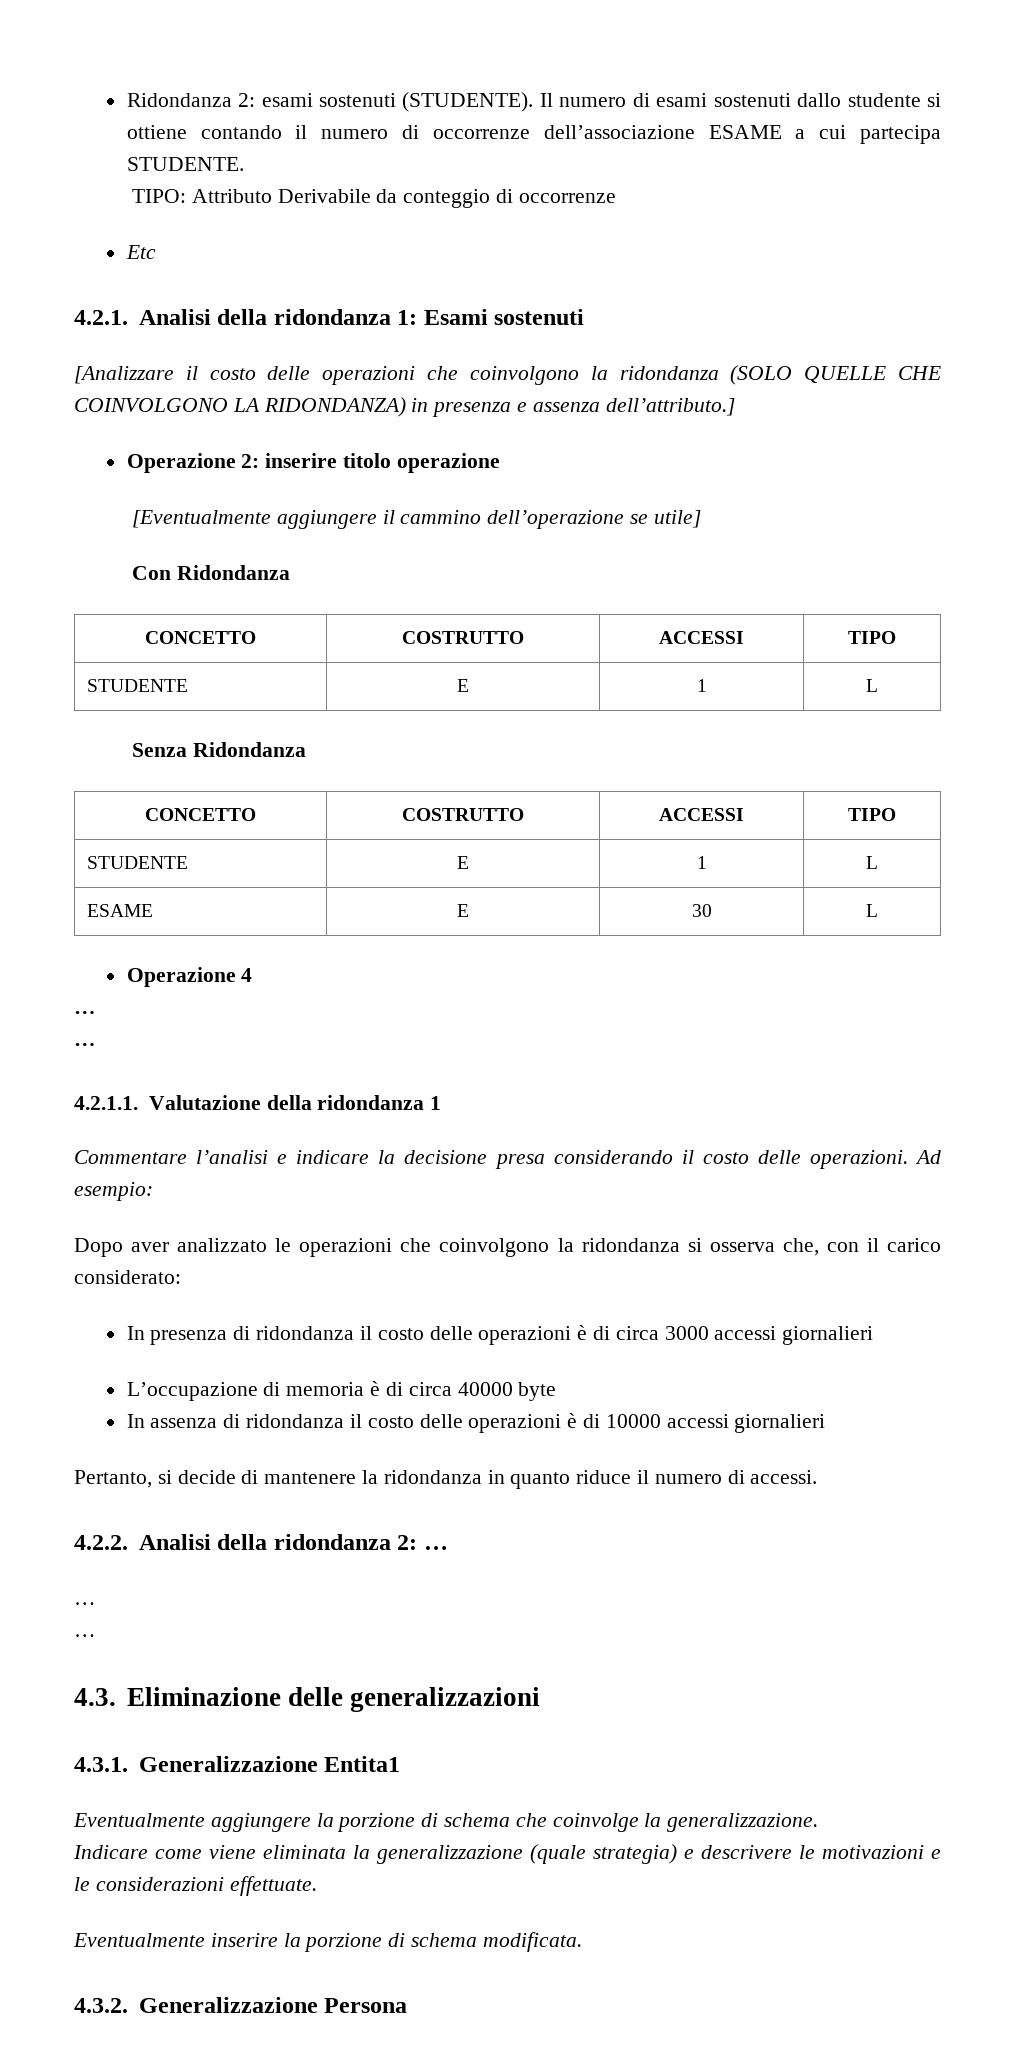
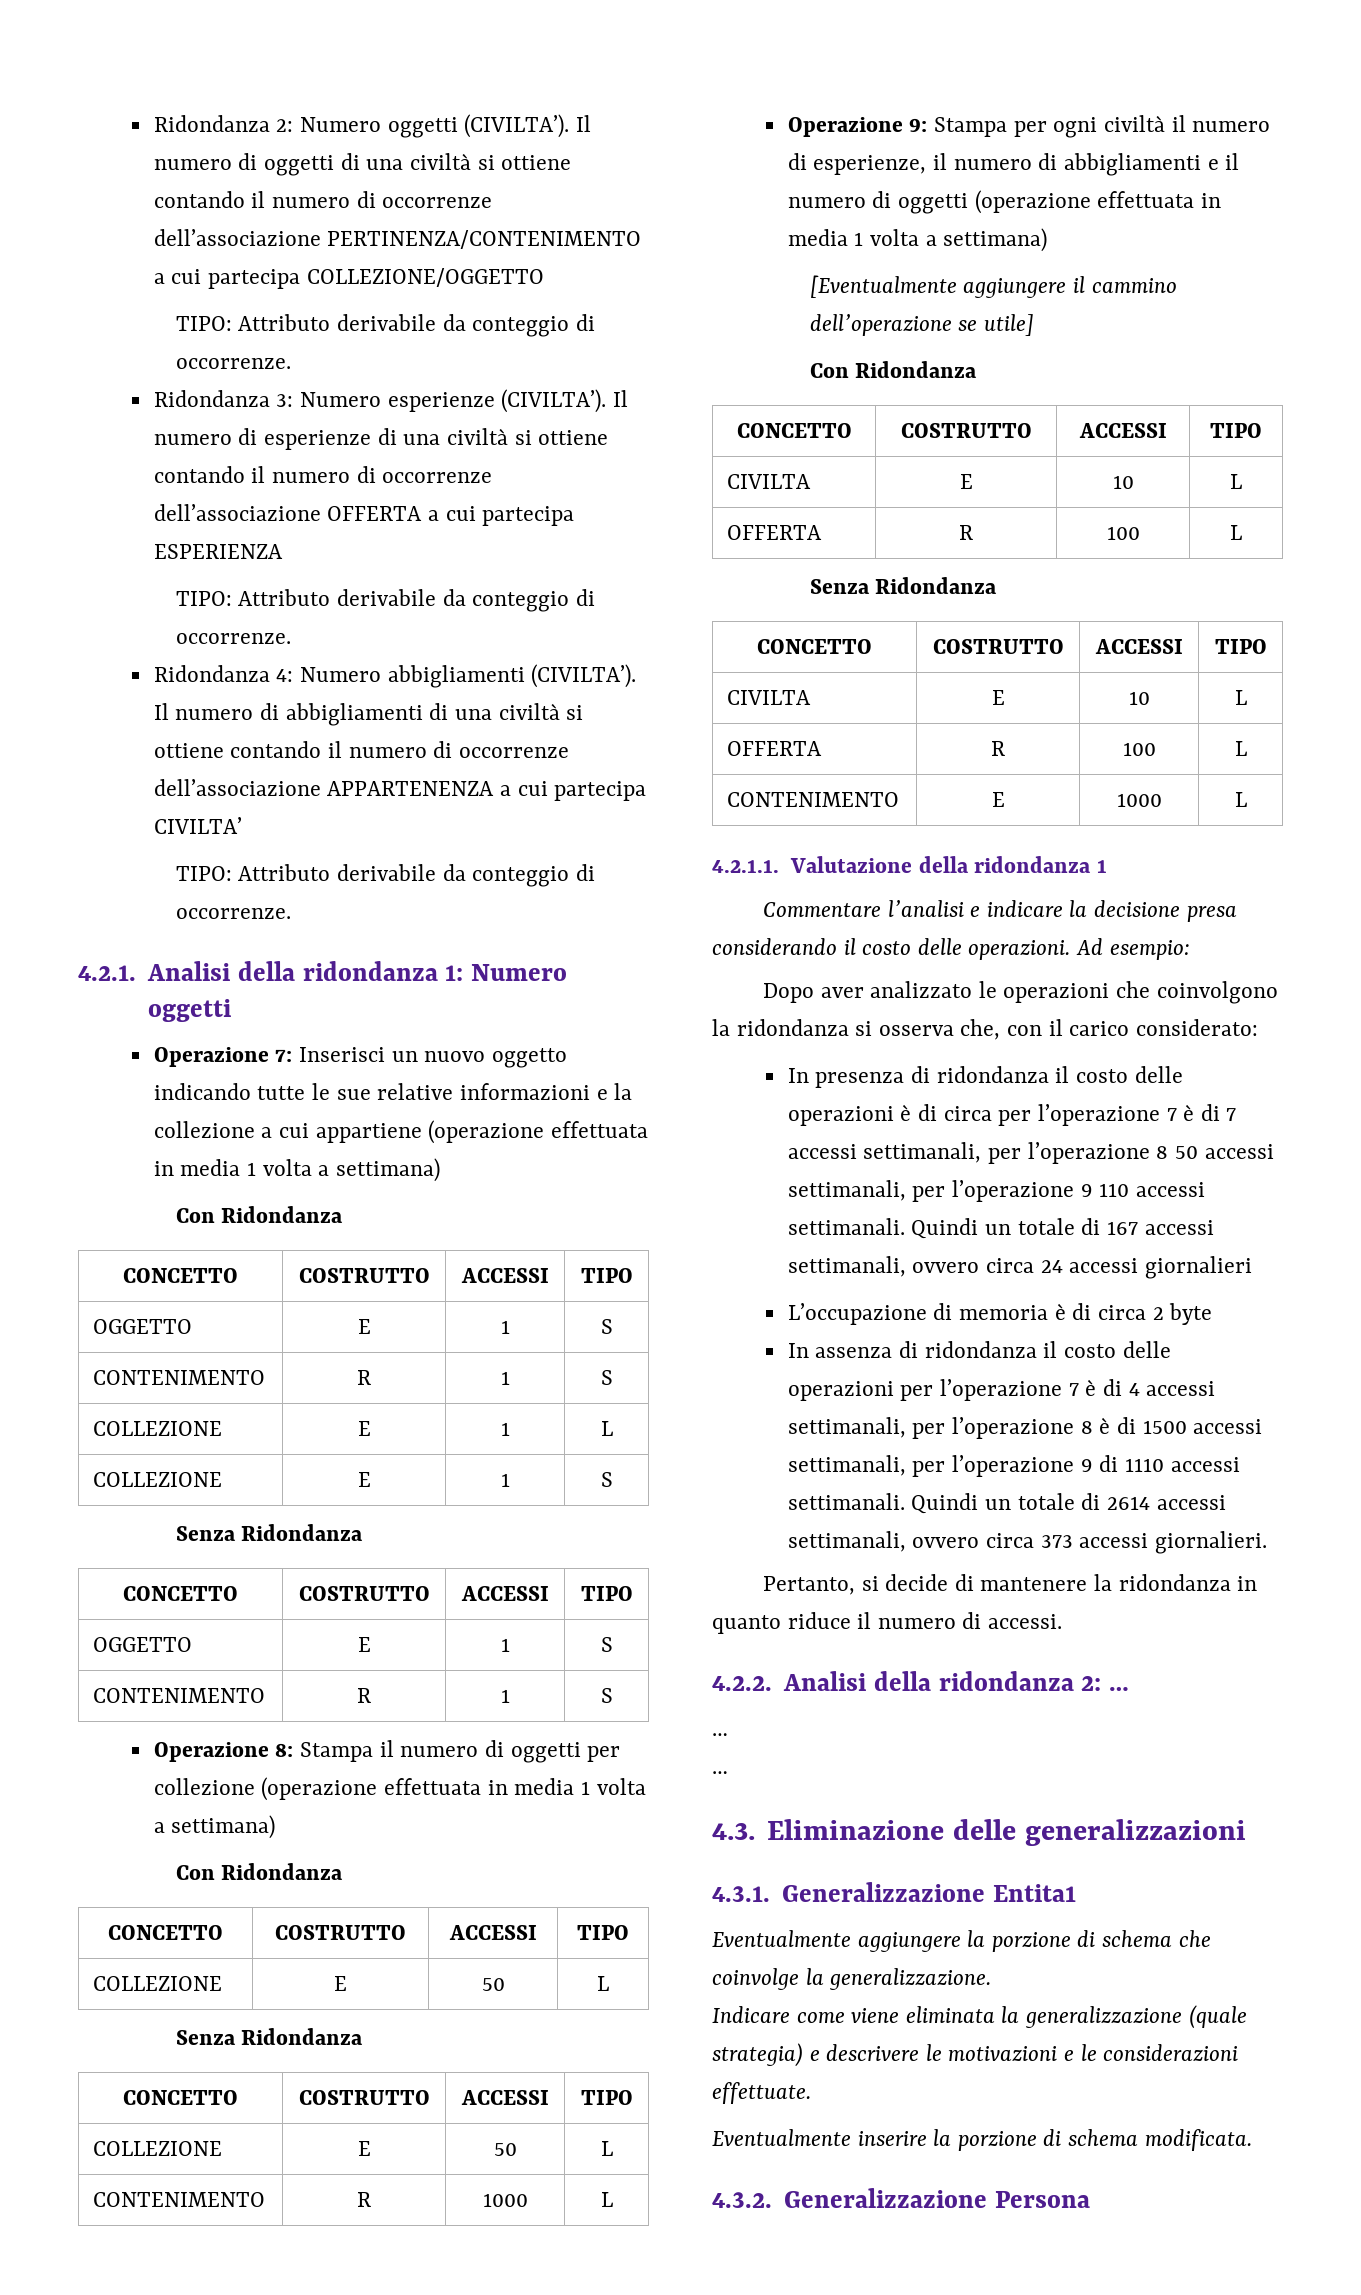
[261,92,941,112] [126,125,941,144] [126,157,244,171] [132,189,616,208] [125,245,156,259] esami sostenuti (STUDENTE). Il numero di esami sostenuti dallo studente si ottiene contando il numero di occorrenze dell’associazione ESAME a cui partecipa STUDENTE. // TIPO: Attributo Derivabile da conteggio di occorrenze // Etc -> [300,114,591,138] [153,153,572,176] [153,191,493,208] [153,229,642,249] [153,268,544,289] [175,314,595,337] [175,358,291,369] [153,389,628,413] [153,428,609,450] [153,466,493,483] [153,504,575,526] [153,544,283,559] [175,589,595,612] [175,633,291,644] [153,664,637,688] [153,703,584,726] [153,741,569,758] [153,779,647,801] [153,817,242,834] [175,864,595,887] [175,908,291,919] Numero oggetti (CIVILTA’). Il numero di oggetti di una civiltà si ottiene contando il numero di occorrenze dell’associazione PERTINENZA/CONTENIMENTO a cui partecipa COLLEZIONE/OGGETTO // TIPO: Attributo derivabile da conteggio di occorrenze. // Ridondanza 3: Numero esperienze (CIVILTA’). Il numero di esperienze di una civiltà si ottiene contando il numero di occorrenze dell’associazione OFFERTA a cui partecipa ESPERIENZA // TIPO: Attributo derivabile da conteggio di occorrenze. // Ridondanza 4: Numero abbigliamenti (CIVILTA’). Il numero di abbigliamenti di una civiltà si ottiene contando il numero di occorrenze dell’associazione APPARTENENZA a cui partecipa CIVILTA’ // TIPO: Attributo derivabile da conteggio di occorrenze.
[423,309,585,325] [74,365,942,385] [74,397,735,417] [126,453,500,473] Esami sostenuti // [Analizzare il costo delle operazioni che coinvolgono la ridondanza (SOLO QUELLE CHE COINVOLGONO LA RIDONDANZA) in presenza e assenza dell’attributo.] // Operazione 2: inserire titolo operazione -> [471,964,568,981] [148,999,232,1022] [153,1047,567,1068] [153,1083,633,1100] [153,1120,648,1144] [153,1158,440,1182] [175,1206,344,1223] [123,1268,238,1283] [298,1268,430,1283] [460,1268,549,1283] [580,1268,633,1283] [92,1319,192,1334] [357,1319,371,1334] [500,1320,510,1334] [600,1319,613,1334] [92,1370,265,1385] [357,1370,371,1385] [500,1371,510,1385] [600,1370,613,1385] [92,1421,222,1436] [357,1421,371,1436] [500,1422,510,1436] [600,1421,613,1436] [92,1472,222,1487] [357,1472,371,1487] [500,1473,510,1487] [600,1472,613,1487] [175,1524,364,1541] [123,1586,238,1601] [298,1586,430,1601] [460,1586,549,1601] [580,1586,633,1601] [92,1637,192,1652] [357,1637,371,1652] [500,1638,510,1652] [600,1637,613,1652] [92,1688,265,1703] [357,1688,371,1703] [500,1689,510,1703] [600,1688,613,1703] [153,1740,621,1763] [153,1777,646,1801] [153,1815,276,1839] [175,1863,344,1880] [108,1925,223,1940] [275,1925,406,1940] [448,1925,537,1940] [577,1925,629,1940] [92,1976,222,1991] [334,1976,347,1991] [481,1978,505,1991] [597,1976,609,1991] [175,2028,364,2045] [123,2090,238,2105] [298,2090,430,2105] [460,2090,549,2105] [580,2090,633,2105] [92,2141,222,2156] [357,2141,371,2156] [493,2143,517,2156] [600,2141,613,2156] [92,2192,265,2207] [357,2192,371,2207] [482,2193,528,2207] [600,2192,613,2207] [787,115,1271,138] [787,153,1240,176] [787,190,1221,214] [787,228,1048,252] Numero oggetti // Operazione 7: Inserisci un nuovo oggetto indicando tutte le sue relative informazioni e la collezione a cui appartiene (operazione effettuata in media 1 volta a settimana) // Con Ridondanza // CONCETTO | COSTRUTTO | ACCESSI | TIPO // OGGETTO | E | 1 | S // CONTENIMENTO | R | 1 | S // COLLEZIONE | E | 1 | L // COLLEZIONE | E | 1 | S // Senza Ridondanza // CONCETTO | COSTRUTTO | ACCESSI | TIPO // OGGETTO | E | 1 | S // CONTENIMENTO | R | 1 | S // Operazione 8: Stampa il numero di oggetti per collezione (operazione effettuata in media 1 volta a settimana) // Con Ridondanza // CONCETTO | COSTRUTTO | ACCESSI | TIPO // COLLEZIONE | E | 50 | L // Senza Ridondanza // CONCETTO | COSTRUTTO | ACCESSI | TIPO // COLLEZIONE | E | 50 | L // CONTENIMENTO | R | 1000 | L // Operazione 9: Stampa per ogni civiltà il numero di esperienze, il numero di abbigliamenti e il numero di oggetti (operazione effettuata in media 1 volta a settimana)
[86,679,188,692] [457,679,469,692] [696,679,707,692] [866,679,878,692] [132,742,306,757] [145,808,256,821] [402,808,524,821] [659,808,744,821] [848,808,896,821] [86,856,188,869] [457,856,469,869] [696,856,707,869] [866,856,878,869] [86,904,153,917] [457,904,469,917] [691,904,712,917] [866,904,878,917] [126,967,253,987] [74,1011,96,1014] [74,1043,96,1046] STUDENTE | E | 1 | L // Senza Ridondanza // CONCETTO | COSTRUTTO | ACCESSI | TIPO // STUDENTE | E | 1 | L // ESAME | E | 30 | L // Operazione 4 // … // … -> [726,474,811,489] [959,474,973,489] [1112,475,1134,489] [1230,474,1242,489] [726,525,822,540] [959,525,973,540] [1106,526,1140,540] [1230,525,1242,540] [809,577,998,594] [757,639,872,654] [932,639,1064,654] [1094,639,1183,654] [1214,639,1267,654] [726,690,811,705] [991,690,1005,705] [1128,691,1150,705] [1234,690,1247,705] [726,741,822,756] [991,741,1005,756] [1122,742,1156,756] [1234,741,1247,756] [726,792,899,807] [991,792,1005,807] [1116,793,1162,807] [1234,792,1247,807] CIVILTA | E | 10 | L // OFFERTA | R | 100 | L // Senza Ridondanza // CONCETTO | COSTRUTTO | ACCESSI | TIPO // CIVILTA | E | 10 | L // OFFERTA | R | 100 | L // CONTENIMENTO | E | 1000 | L
[664,1326,709,1340] 3000 -> [998,1104,1237,1126] [787,1142,1274,1164] [787,1180,1205,1202] [787,1218,1214,1239] [787,1256,1063,1277] per l’operazione 7 è di 7 accessi settimanali, per l’operazione 8 50 accessi settimanali, per l’operazione 9 110 accessi settimanali. Quindi un totale di 167 accessi settimanali, ovvero circa 24
[457,1382,513,1396] 40000 -> [1152,1307,1164,1320] 2
[567,1413,826,1433] è di 10000 accessi giornalieri -> [900,1379,1216,1401] [787,1417,1263,1439] [787,1455,1240,1477] [787,1493,1226,1514] [787,1531,1267,1554] per l’operazione 7 è di 4 accessi settimanali, per l’operazione 8 è di 1500 accessi settimanali, per l’operazione 9 di 1110 accessi settimanali. Quindi un totale di 2614 accessi settimanali, ovvero circa 373 accessi giornalieri.

